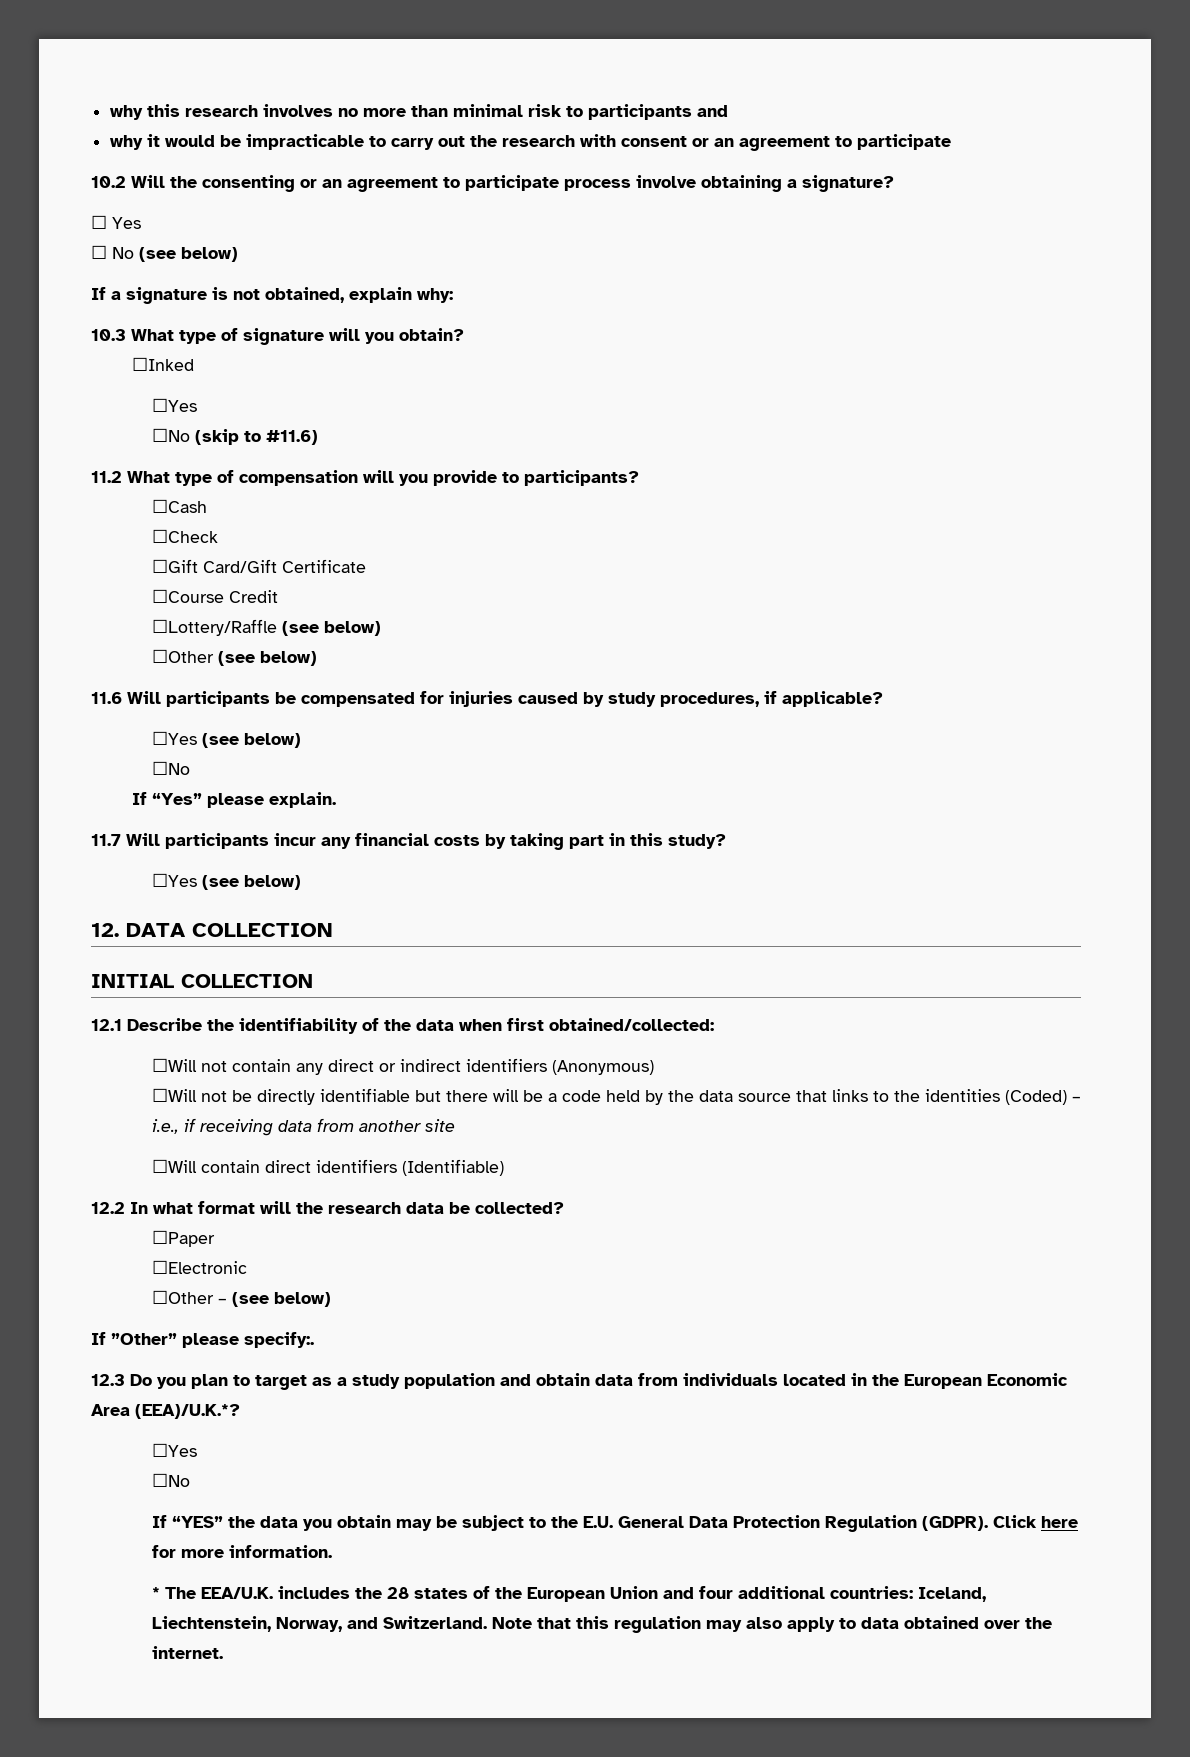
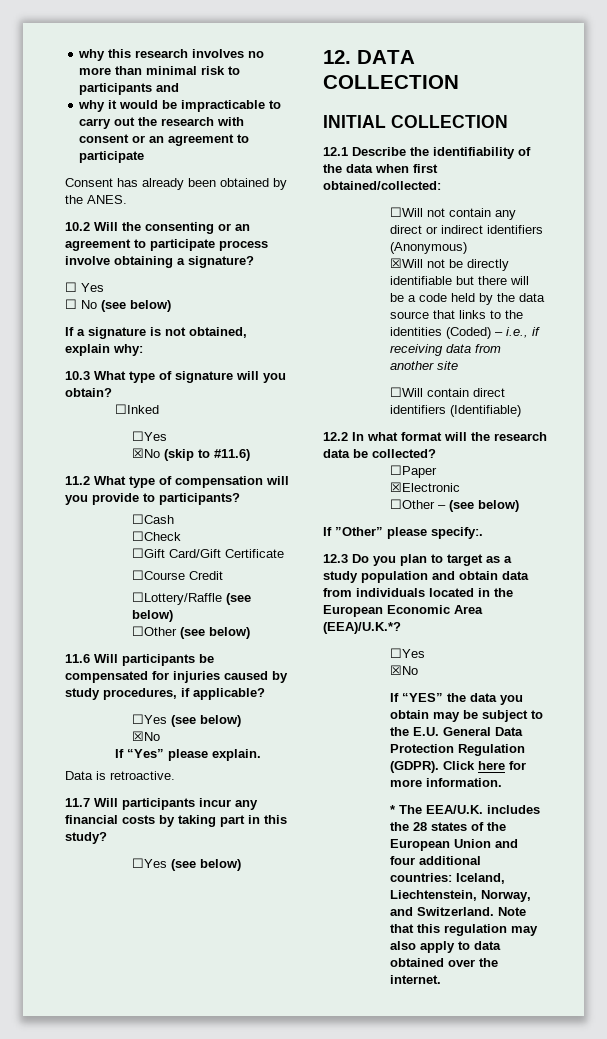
(952, 142) none -> [65,178,287,190] [65,195,127,204] // Consent has already been obtained by the ANES.
[151,428,190,442] ☐No -> [132,448,161,458] ☒No
[151,761,190,775] ☐No -> [132,731,161,741] ☒No
(336, 800) none -> [65,771,175,780] // Data is retroactive.
[151,1088,197,1102] ☐Will -> [390,258,424,268] ☒Will
[151,1260,247,1274] ☐Electronic -> [390,482,461,492] ☒Electronic
[151,1473,190,1487] ☐No -> [390,665,419,675] ☒No

